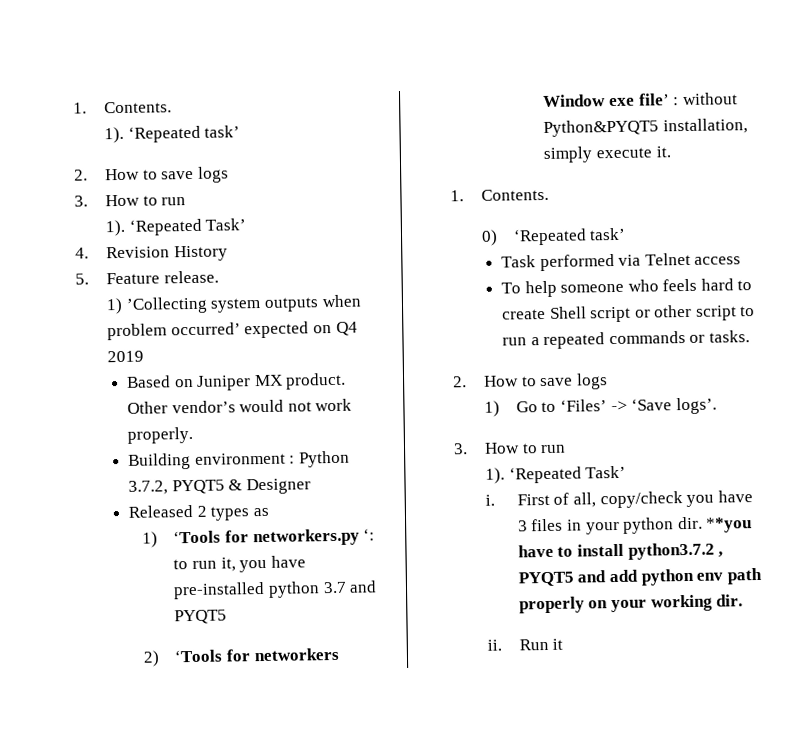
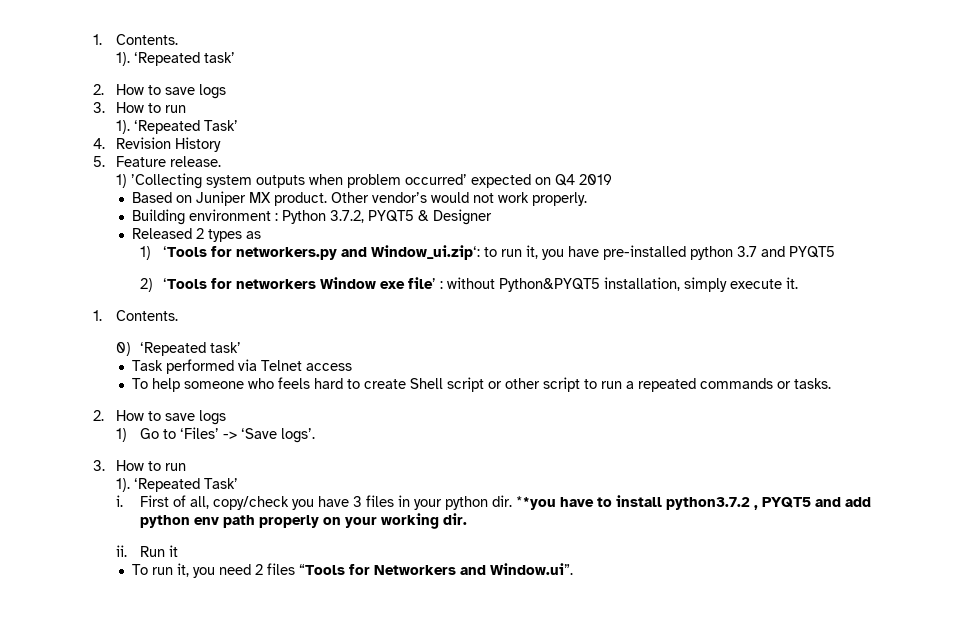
[363,528,376,541] ‘: -> [340,245,480,260] and Window_ui.zip‘:
(564, 644) none -> [132,563,574,578] // To run it, you need 2 files “Tools for Networkers and Window.ui”.

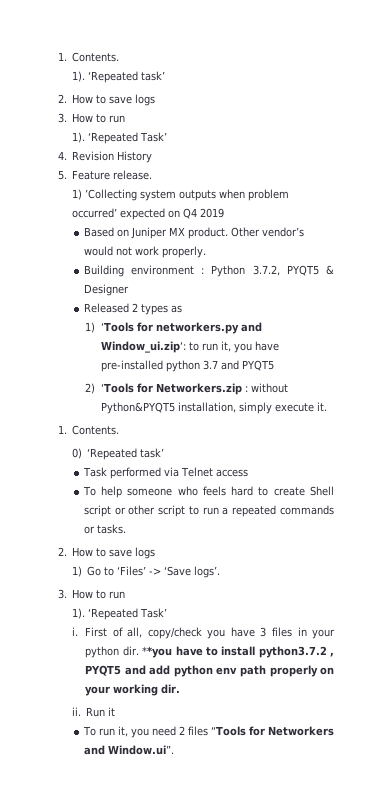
[235,277,436,289] networkers Window exe file’ -> [155,383,242,395] Networkers.zip

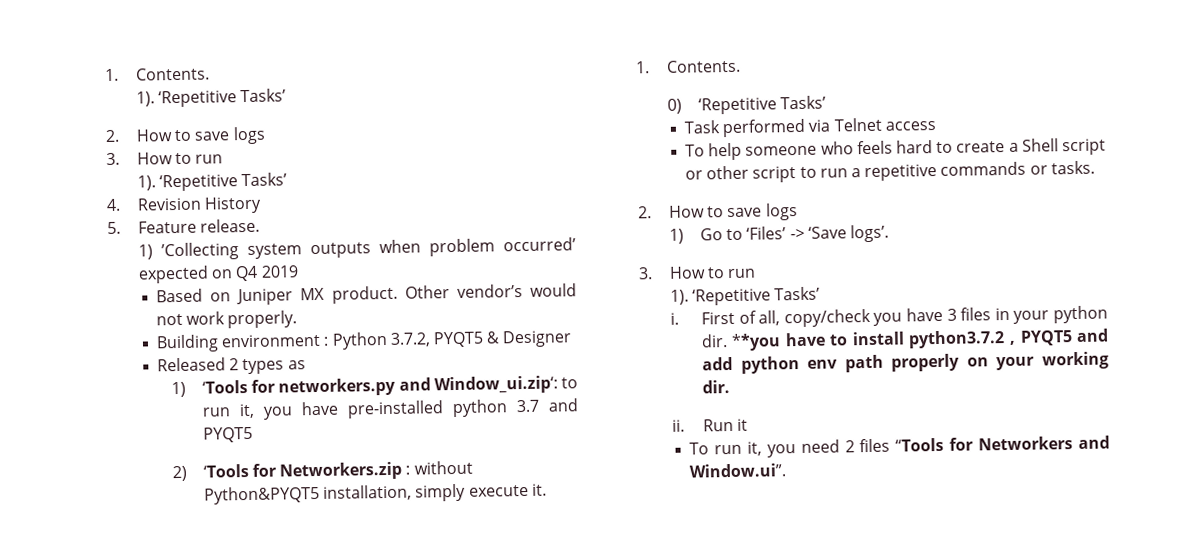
[87,71,165,83] ‘Repeated task’ -> [158,88,287,108] ‘Repetitive Tasks’
[87,132,167,144] ‘Repeated Task’ -> [159,172,288,192] ‘Repetitive Tasks’
[87,448,165,460] ‘Repeated task’ -> [697,95,827,115] ‘Repetitive Tasks’
(305, 491) none -> [1008,142,1019,152] a
[232,505,277,517] repeated -> [864,163,938,182] repetitive
[87,608,167,620] ‘Repeated Task’ -> [692,286,821,306] ‘Repetitive Tasks’

